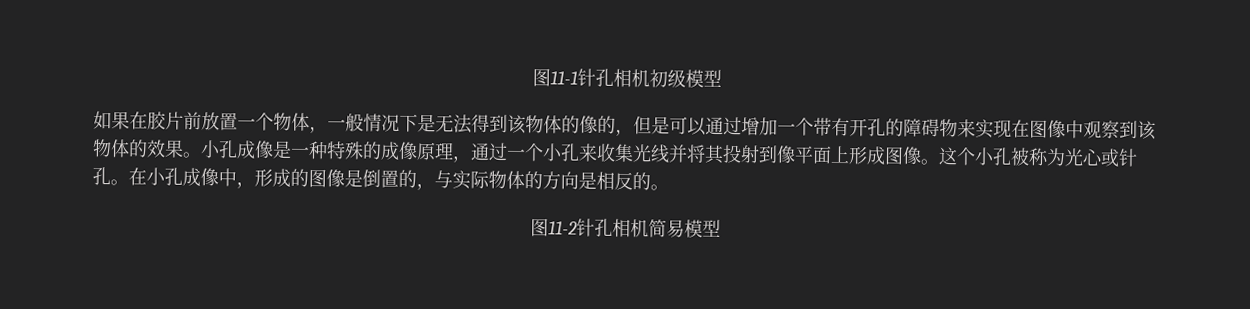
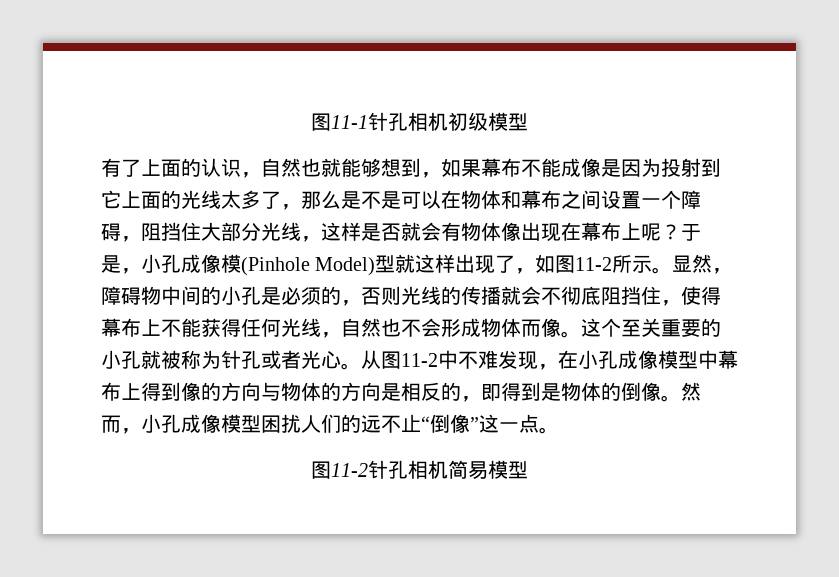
[93,110,1157,141] [92,138,1138,167] [92,166,490,191] 如果在胶片前放置一个物体，一般情况下是无法得到该物体的像的，但是可以通过增加一个带有开孔的障碍物来实现在图像中观察到该物体的效果。小孔成像是一种特殊的成像原理，通过一个小孔来收集光线并将其投射到像平面上形成图像。这个小孔被称为光心或针孔。在小孔成像中，形成的图像是倒置的，与实际 -> [101,158,721,178] [101,190,701,210] [101,222,701,242] [101,254,733,276] [101,286,721,306] [101,318,721,338] [101,350,738,370] [101,382,281,401] 有了上面的认识，自然也就能够想到，如果幕布不能成像是因为投射到它上面的光线太多了，那么是不是可以在物体和幕布之间设置一个障碍，阻挡住大部分光线，这样是否就会有物体像出现在幕布上呢？于是，小孔成像模(Pinhole Model)型就这样出现了，如图11-2所示。显然，障碍物中间的小孔是必须的，否则光线的传播就会不彻底阻挡住，使得幕布上不能获得任何光线，自然也不会形成物体而像。这个至关重要的小孔就被称为针孔或者光心。从图11-2中不难发现，在小孔成像模型中幕布上得到像的方向与
(651, 181) none -> [461,382,701,402] [101,414,539,434] ，即得到是物体的倒像。然而，小孔成像模型困扰人们的远不止“倒像”这一点

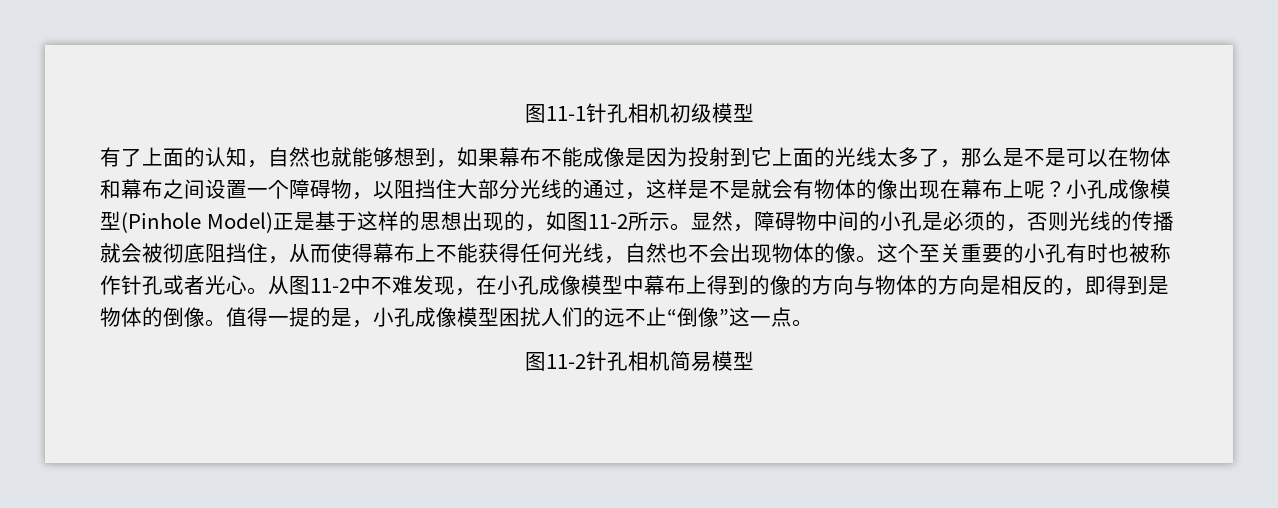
[221,158,241,177] 识 -> [226,147,247,167] 知
[121,236,141,242] ， -> [331,179,394,200] 物，以
(301, 231) none -> [562,179,625,199] 的通过
[381,223,401,241] 否 -> [709,180,751,199] 不是
(501, 231) none -> [856,179,877,199] 的
[681,224,701,241] [101,254,241,274] 于是，小孔成像模 -> [1066,179,1171,199] [100,211,121,230] 小孔成像模型
[375,254,516,274] 型就这样出现了 -> [272,211,525,231] 正是基于这样的思想出现的
[541,287,561,305] 不 -> [142,243,163,263] 被
(681, 303) none -> [289,244,331,263] 从而
[441,318,541,337] 形成物体而 -> [730,243,835,263] 出现物体的
[141,350,221,369] 就被称为 -> [1066,243,1171,263] [100,275,121,295] 有时也被称作
(181, 391) none -> [749,275,770,295] 的
[681,382,701,401] [101,415,121,433] 然而 -> [226,307,352,327] 值得一提的是

